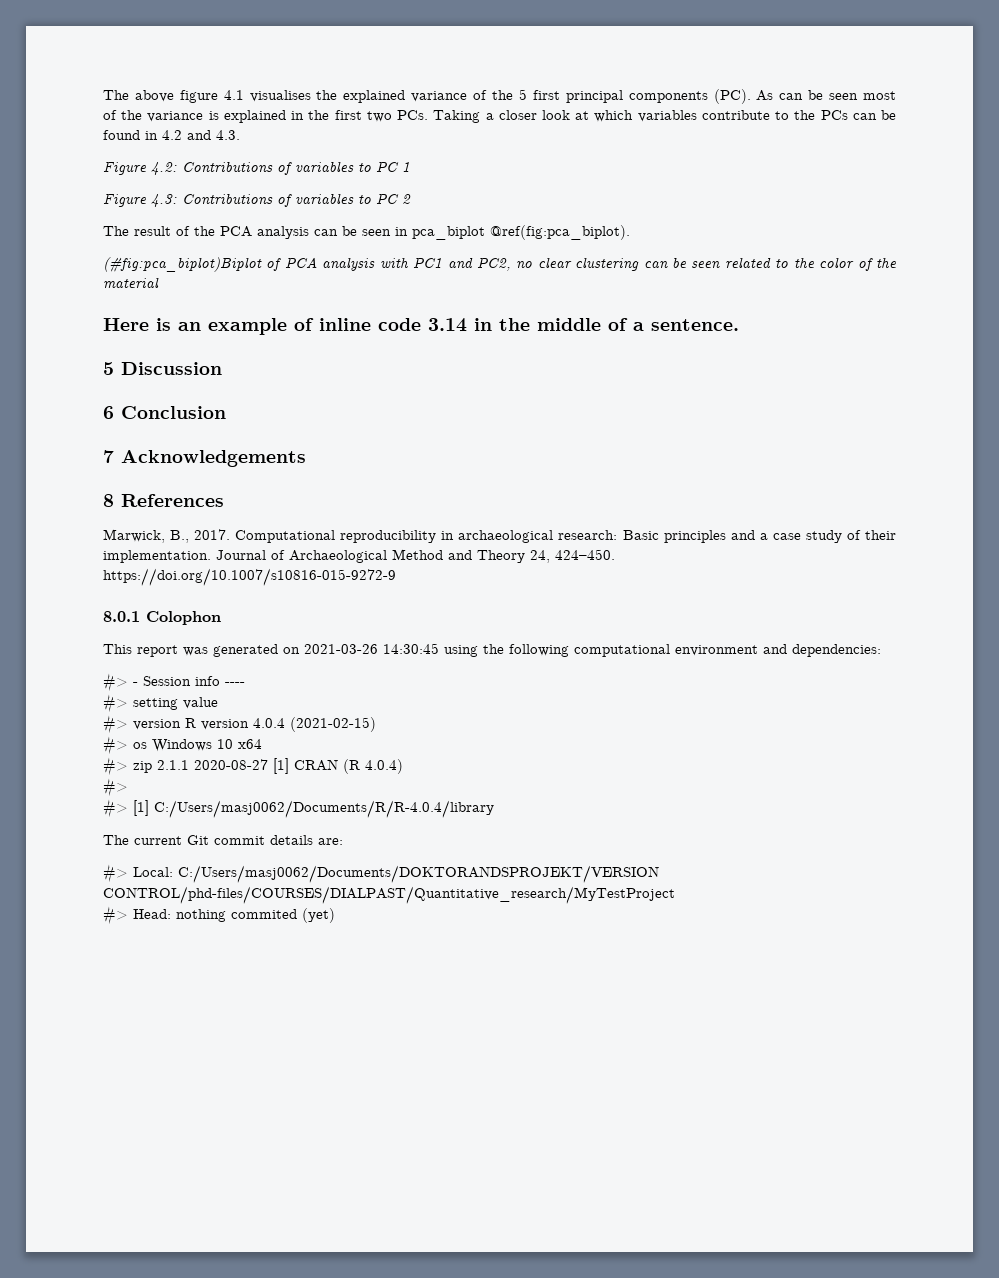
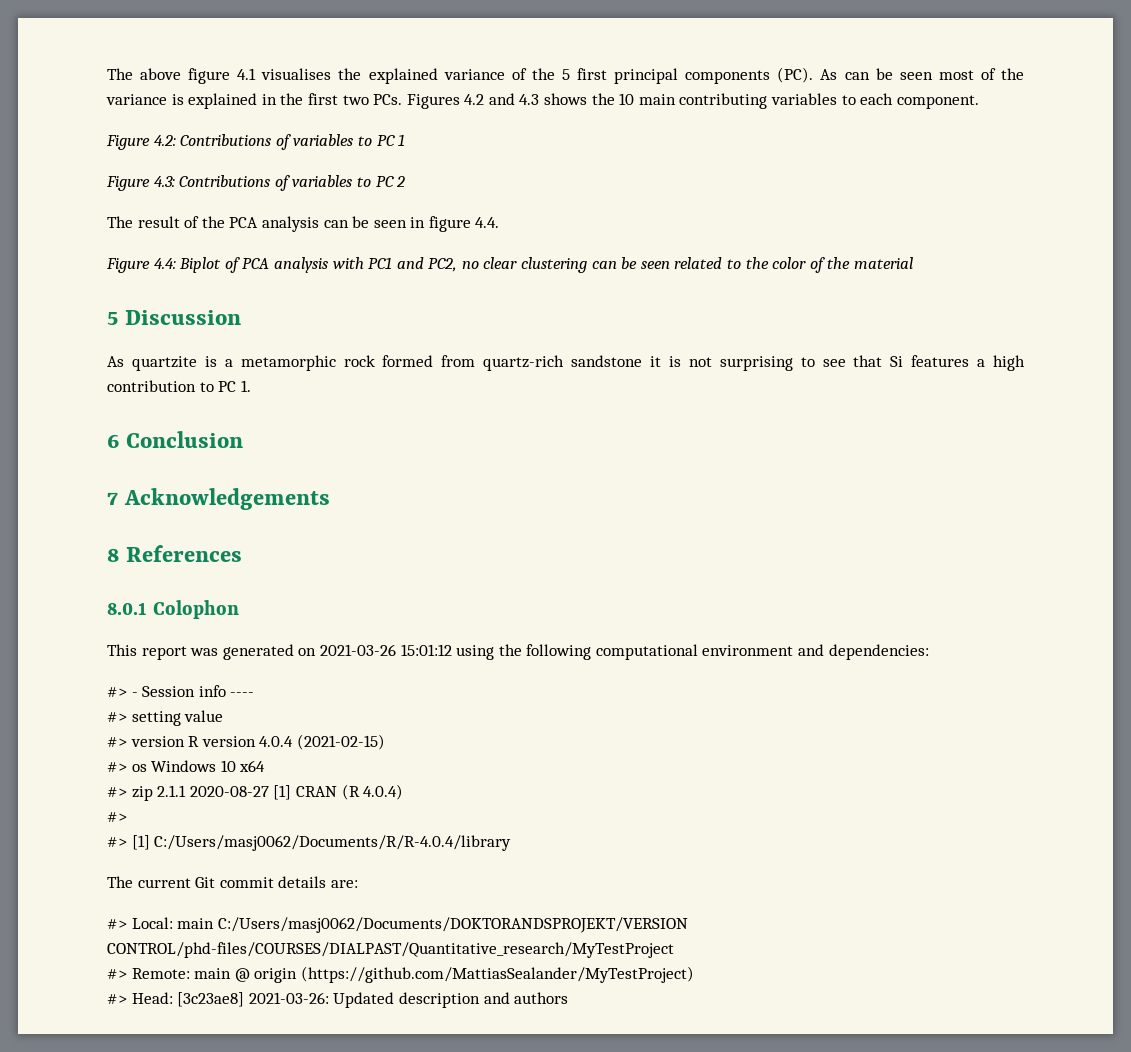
[433,110,897,123] [103,130,240,140] Taking a closer look at which variables contribute to the PCs can be found in 4.2 and 4.3. -> [406,93,979,109] Figures 4.2 and 4.3 shows the 10 main contributing variables to each component.
[412,225,630,240] [103,257,262,272] pca_biplot @ref(fig:pca_biplot). // (#fig:pca_biplot)Biplot -> [428,216,500,232] [106,257,222,273] figure 4.4. // Figure 4.4: Biplot
[103,318,739,335] [103,362,222,375] Here is an example of inline code 3.14 in the middle of a sentence. // 5 Discussion -> [107,310,241,325] [107,355,1025,371] [107,380,251,392] 5 Discussion // As quartzite is a metamorphic rock formed from quartz-rich sandstone it is not surprising to see that Si features a high contribution to PC 1.
[103,529,897,543] [103,549,615,563] [103,568,396,586] // Marwick, B., 2017. Computational reproducibility in archaeological research: Basic principles and a case study of their implementation. Journal of Archaeological Method and Theory 24, 424–450. https://doi.org/10.1007/s10816-015-9272-9 -> (242, 553) none
[383,643,439,654] 14:30:45 -> [400,644,452,656] 15:01:12
(173, 872) none -> [177,918,215,929] main
[133,908,335,923] Head: nothing commited (yet) -> [131,966,694,983] [107,992,569,1008] Remote: main @ origin (https://github.com/MattiasSealander/MyTestProject) // #> Head: [3c23ae8] 2021-03-26: Updated description and authors

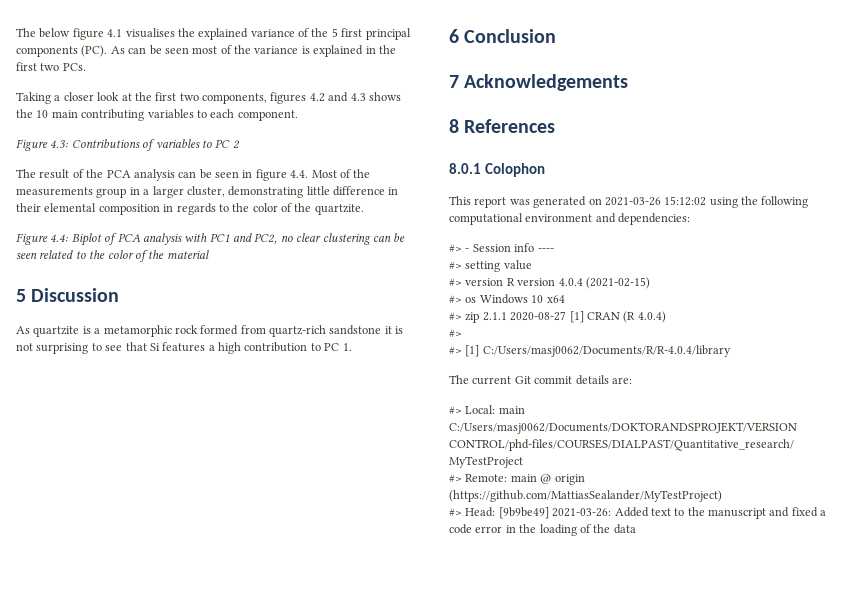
[107,68,182,80] The above -> [16,28,71,38] The below
[406,94,460,109] Figures -> [16,92,307,104] // Taking a closer look at the first two components, figures
[106,134,406,150] // Figure 4.2: Contributions of variables to PC 1 -> (298, 115) none
(500, 222) none -> [311,169,371,178] [16,186,399,198] [16,203,364,215] Most of the measurements group in a larger cluster, demonstrating little difference in their elemental composition in regards to the color of the quartzite.
[400,644,452,656] 15:01:12 -> [664,196,707,206] 15:12:02
[177,992,569,1008] [3c23ae8] 2021-03-26: Updated description and authors -> [498,507,827,519] [449,524,636,536] [9b9be49] 2021-03-26: Added text to the manuscript and fixed a code error in the loading of the data

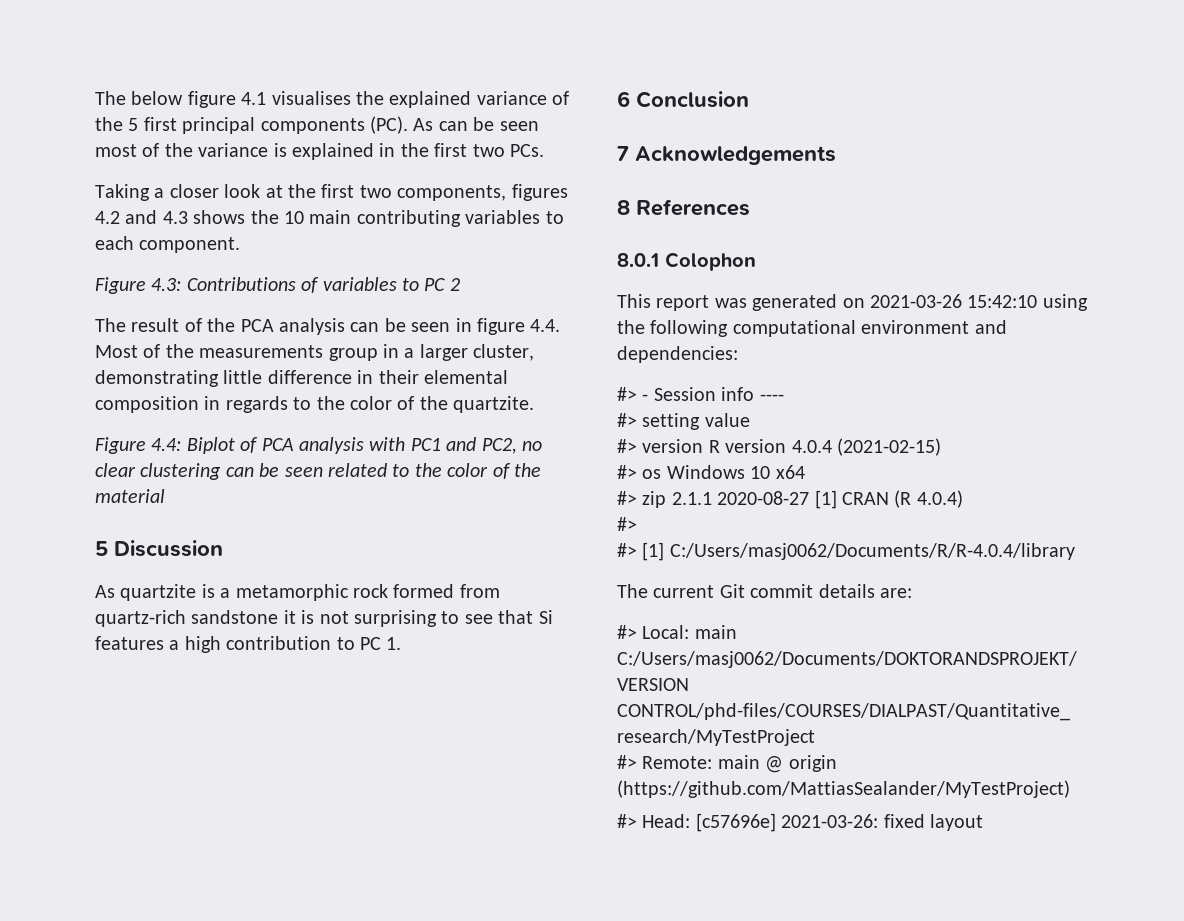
[664,196,707,206] 15:12:02 -> [967,295,1038,308] 15:42:10
[498,507,827,519] [449,524,636,536] [9b9be49] 2021-03-26: Added text to the manuscript and fixed a code error in the loading of the data -> [695,813,983,832] [c57696e] 2021-03-26: fixed layout

